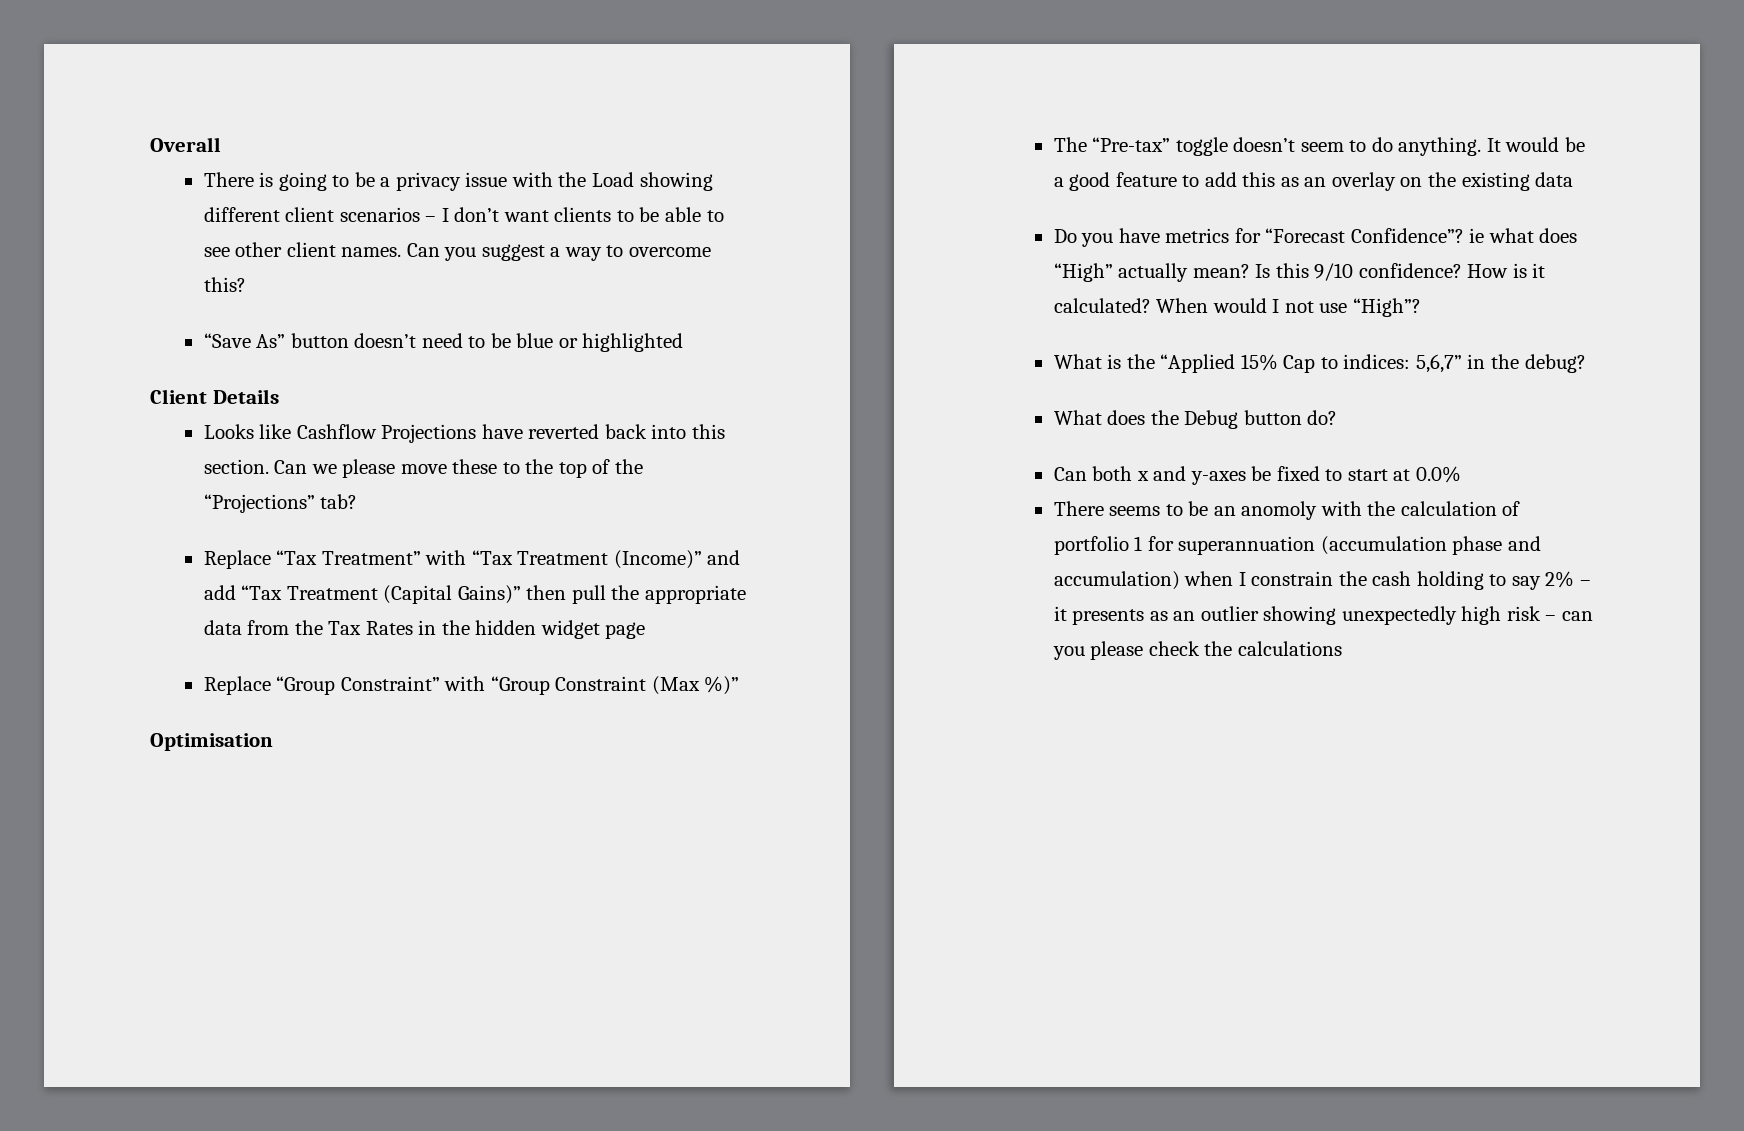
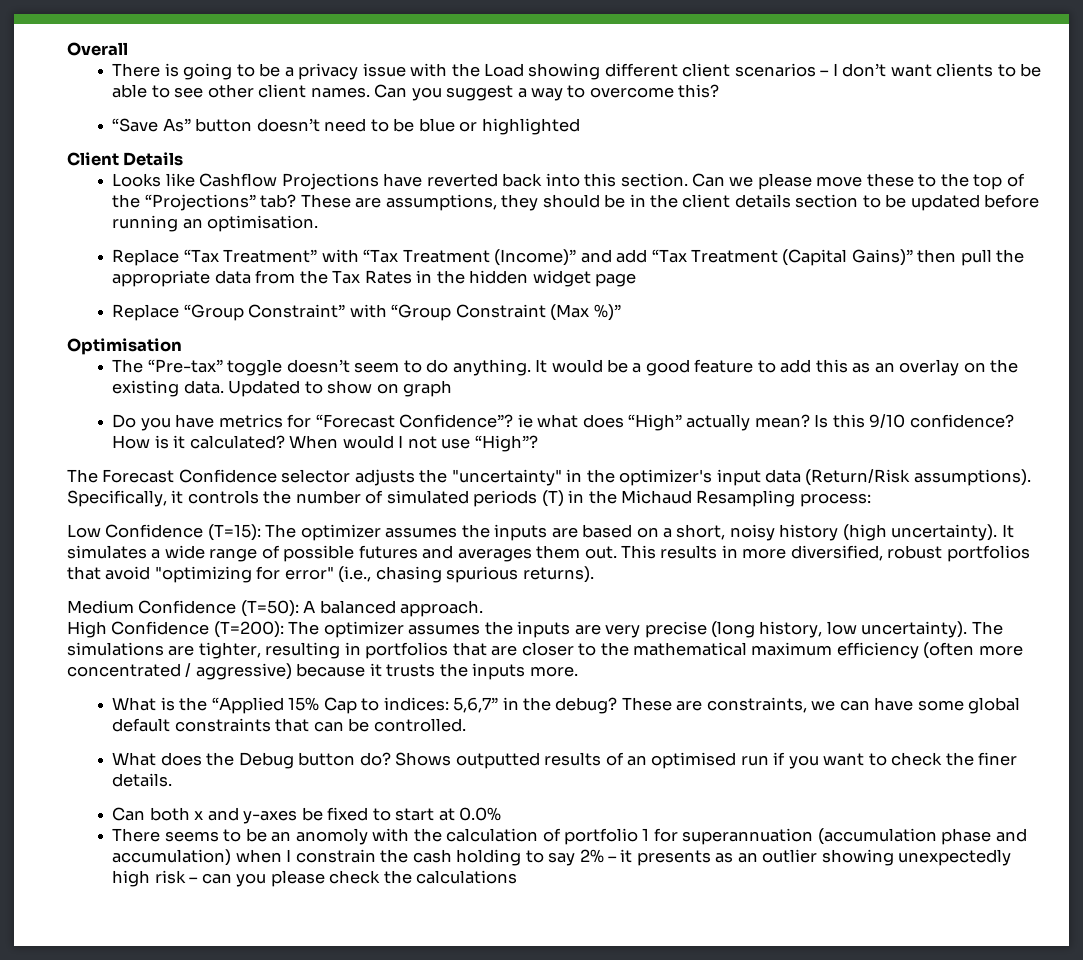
(358, 501) none -> [300,194,1040,211] [112,215,319,232] These are assumptions, they should be in the client details section to be updated before running an optimisation.
[1535,172,1574,187] data -> [183,380,453,397] data. Updated to show on graph
(1421, 307) none -> [67,469,1031,486] [67,490,871,507] [67,524,1014,541] [67,545,1030,562] [67,566,594,583] [67,600,484,617] [67,621,1003,638] [67,642,1023,659] [67,663,578,680] // The Forecast Confidence selector adjusts the "uncertainty" in the optimizer's input data (Return/Risk assumptions). Specifically, it controls the number of simulated periods (T) in the Michaud Resampling process: // Low Confidence (T=15): The optimizer assumes the inputs are based on a short, noisy history (high uncertainty). It simulates a wide range of possible futures and averages them out. This results in more diversified, robust portfolios that avoid "optimizing for error" (i.e., chasing spurious returns). // Medium Confidence (T=50): A balanced approach. // High Confidence (T=200): The optimizer assumes the inputs are very precise (long history, low uncertainty). The simulations are tighter, resulting in portfolios that are closer to the mathematical maximum efficiency (often more concentrated / aggressive) because it trusts the inputs more.
(1586, 363) none -> [621,697,1021,714] [112,718,466,732] These are constraints, we can have some global default constraints that can be controlled.
(1338, 417) none -> [395,752,1018,769] [112,773,173,787] Shows outputted results of an optimised run if you want to check the finer details.

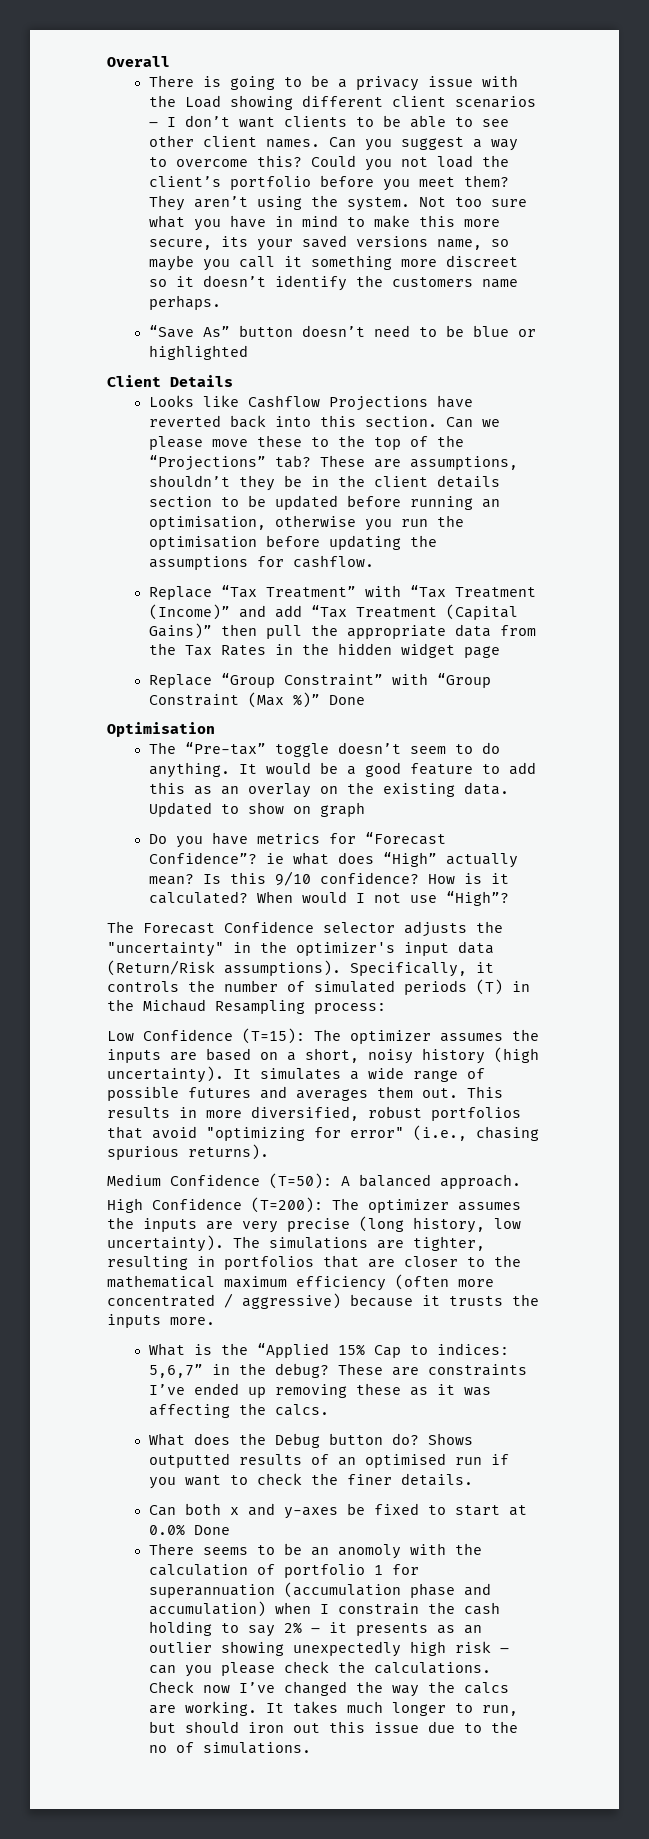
(720, 91) none -> [310,155,509,171] [148,175,509,191] [148,195,527,211] [148,215,500,231] [148,235,509,251] [148,255,518,271] [148,275,518,291] [148,295,221,310] Could you not load the client’s portfolio before you meet them? They aren’t using the system. Not too sure what you have in mind to make this more secure, its your saved versions name, so maybe you call it something more discreet so it doesn’t identify the customers name perhaps.
[501,194,600,211] they should -> [148,475,275,491] shouldn’t they
[207,215,319,232] optimisation. -> [148,515,464,531] [148,535,437,550] [148,555,374,570] optimisation, otherwise you run the optimisation before updating the assumptions for cashflow.
(621, 312) none -> [328,695,365,705] Done
[706,697,1021,714] [112,718,466,732] constraints, we can have some global default constraints that can be controlled. -> [427,1364,527,1376] [148,1383,491,1398] [148,1403,329,1418] constraints I’ve ended up removing these as it was affecting the calcs.
(501, 814) none -> [193,1525,230,1535] Done
[416,870,518,884] calculations -> [373,1662,491,1674] [148,1681,509,1697] [148,1701,518,1716] [148,1721,518,1733] [148,1742,311,1754] calculations. Check now I’ve changed the way the calcs are working. It takes much longer to run, but should iron out this issue due to the no of simulations.

